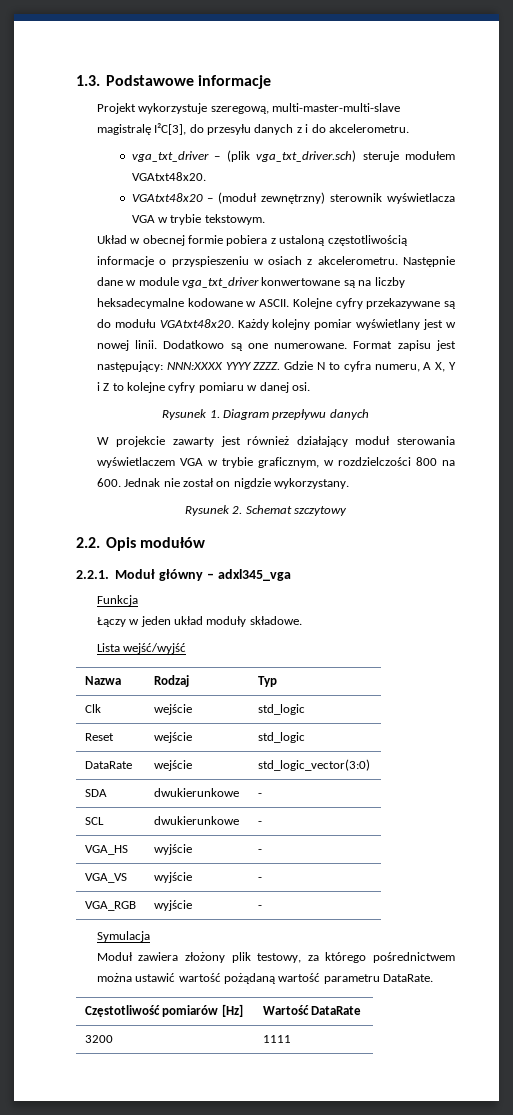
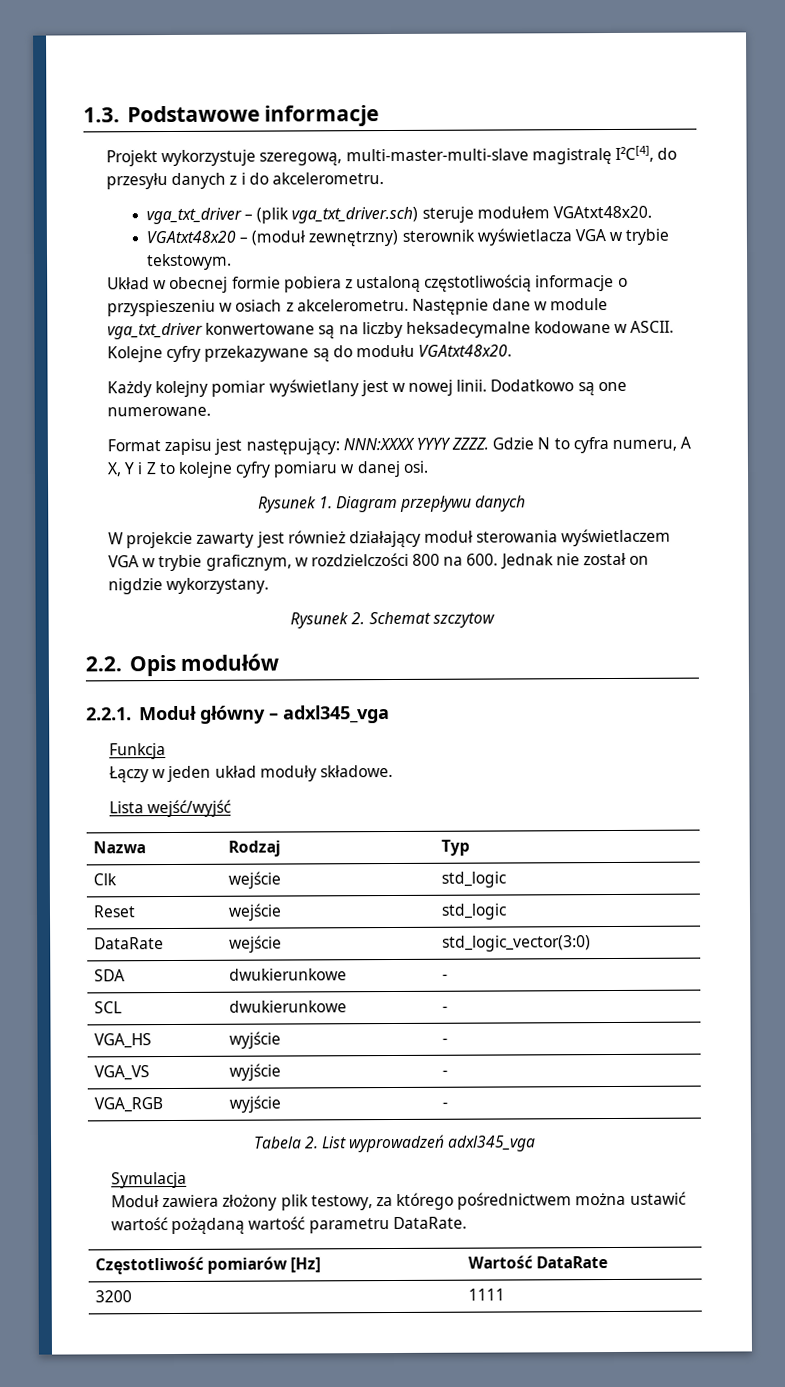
[154,123,187,135] I²C[3], -> [614,145,654,162] I²C[4],
(234, 323) none -> (513, 350) //
(348, 346) none -> (211, 411) //
[294,506,348,516] szczytowy -> [432,612,495,628] szczytow
(262, 907) none -> [253,1134,537,1153] // Tabela 2. List wyprowadzeń adxl345_vga

